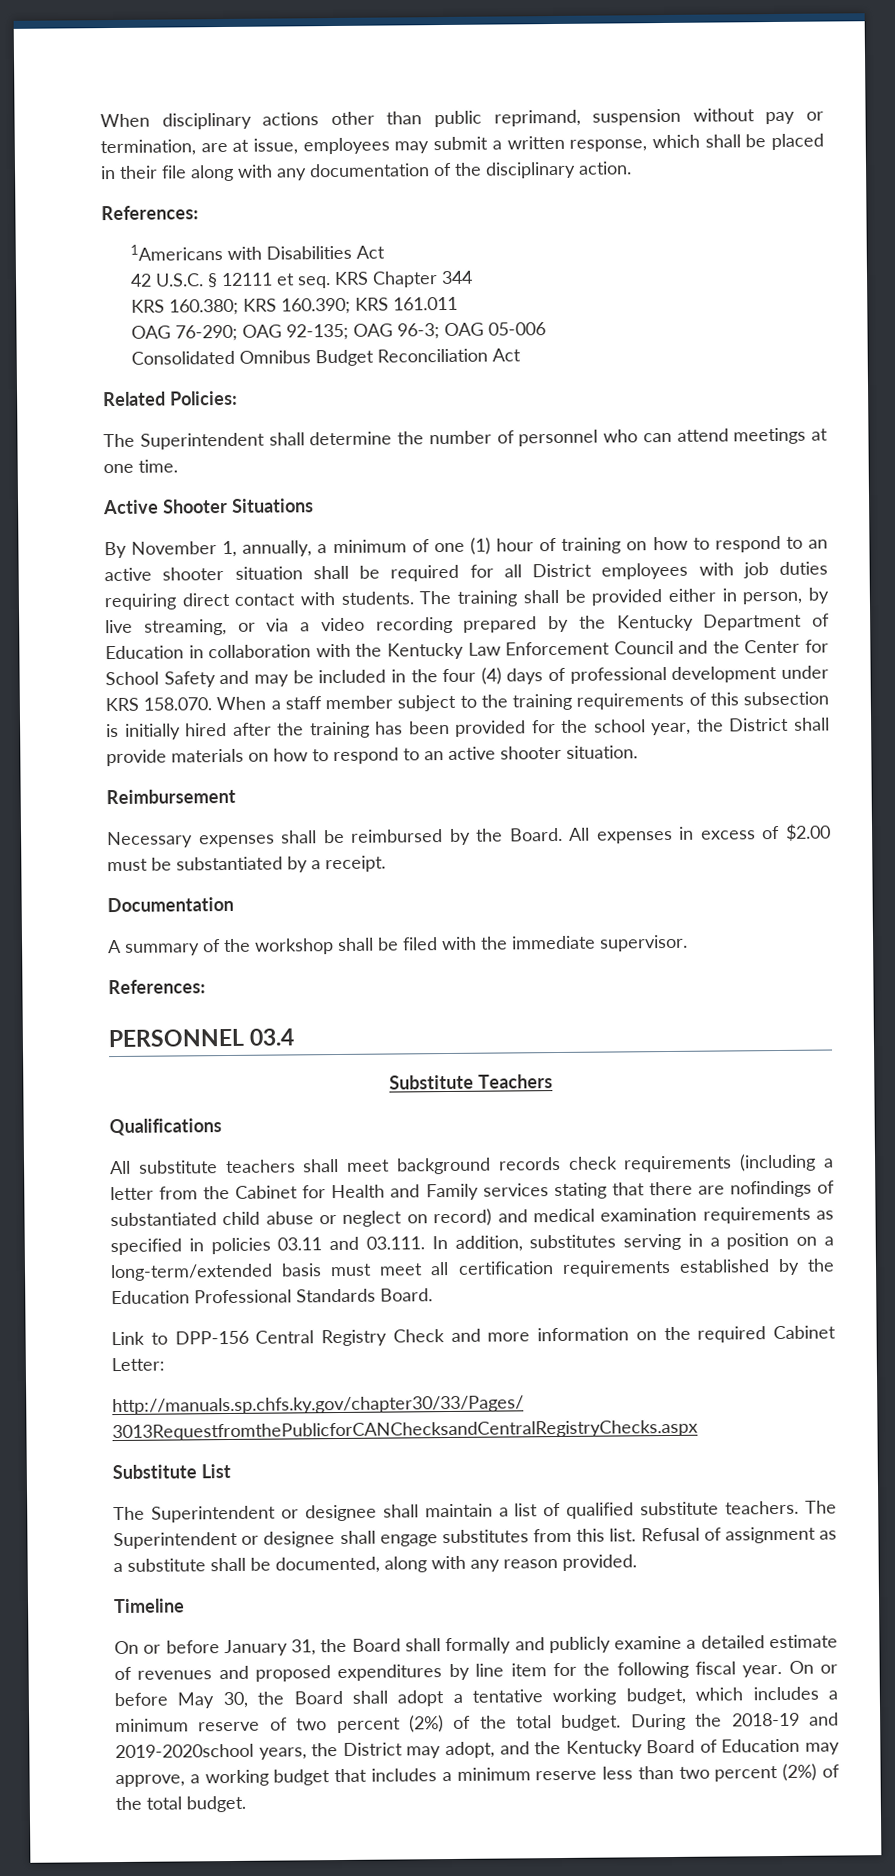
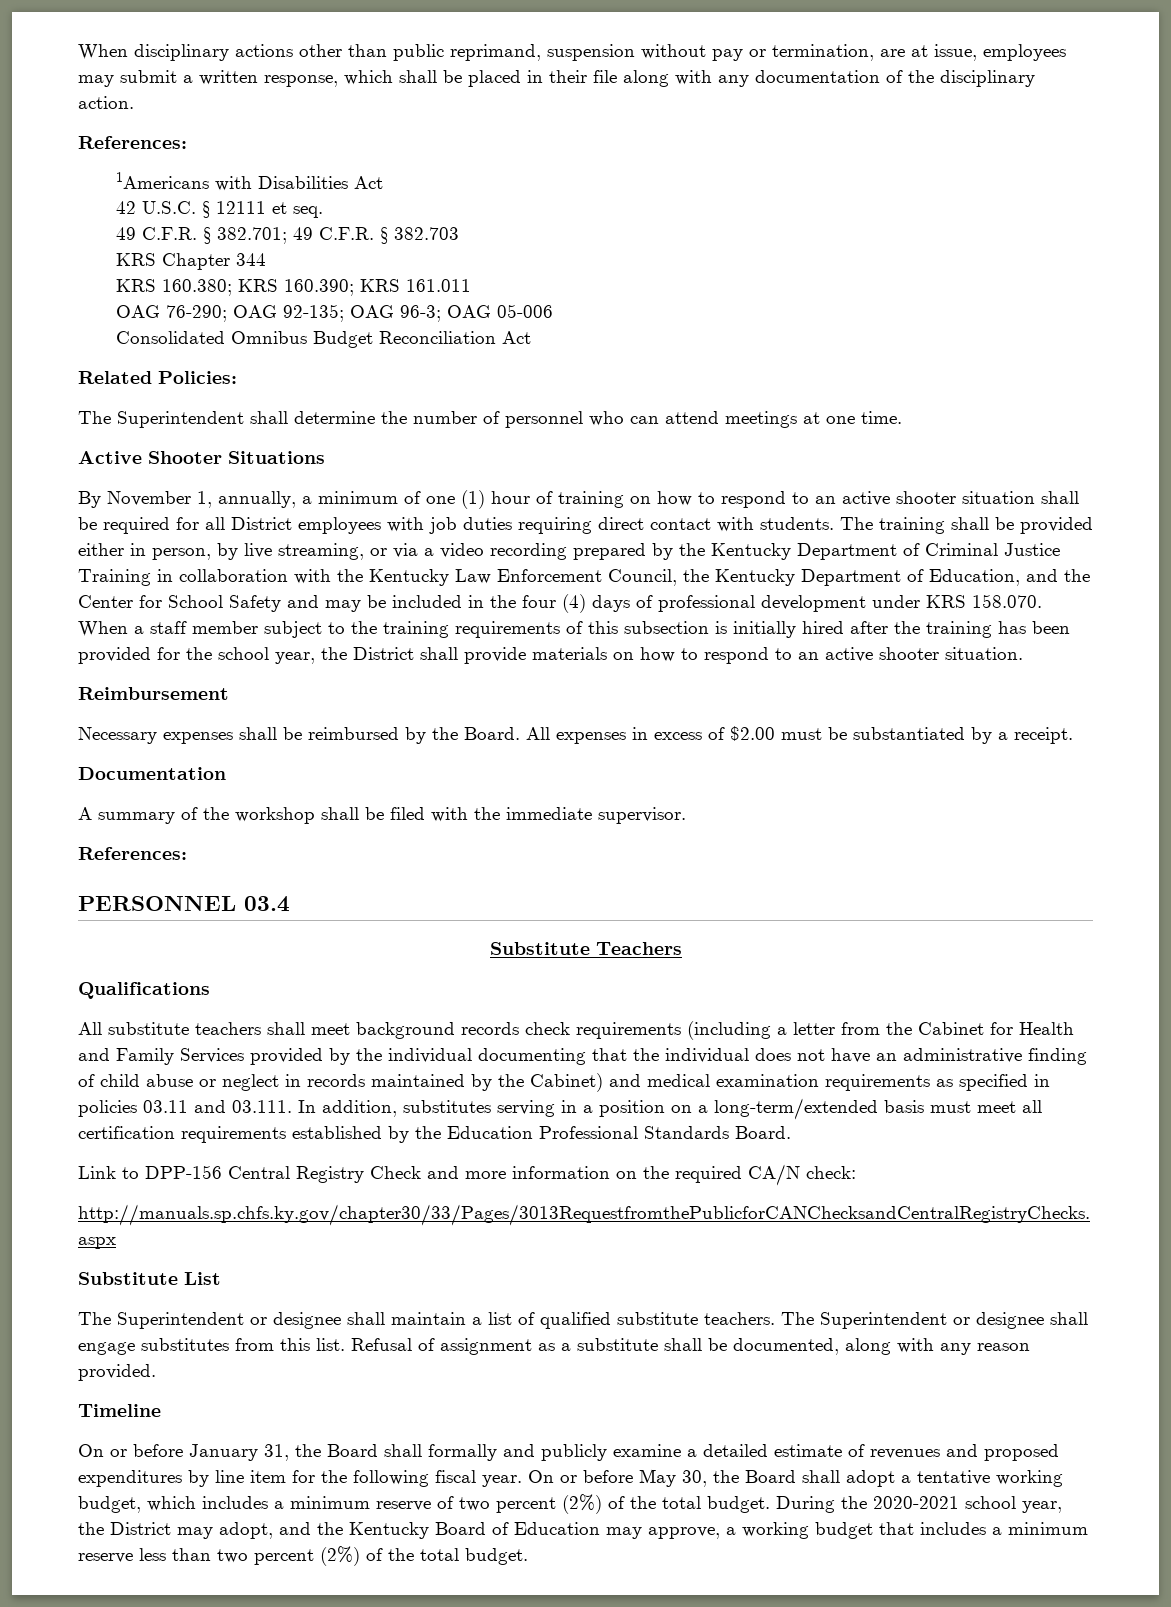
(332, 282) none -> [115,227,459,244] // 49 C.F.R. § 382.701; 49 C.F.R. § 382.703 //
[105,645,184,660] Education -> [925,543,1060,556] [78,569,151,586] Criminal Justice Training
[613,640,674,655] Council -> [608,569,1020,586] Council, the Kentucky Department of Education,
[482,1180,835,1200] [110,1208,493,1227] services stating that there are nofindings of substantiated child abuse or neglect on record) -> [180,1048,1087,1065] [78,1073,603,1092] Services provided by the individual documenting that the individual does not have an administrative finding of child abuse or neglect in records maintained by the Cabinet)
[773,1325,836,1340] [111,1357,165,1372] Cabinet Letter: -> [748,1164,856,1186] CA/N check:
[731,1712,839,1727] [115,1743,307,1760] 2018-19 and 2019-2020school years, -> [873,1496,1062,1513] 2020-2021 school year,

